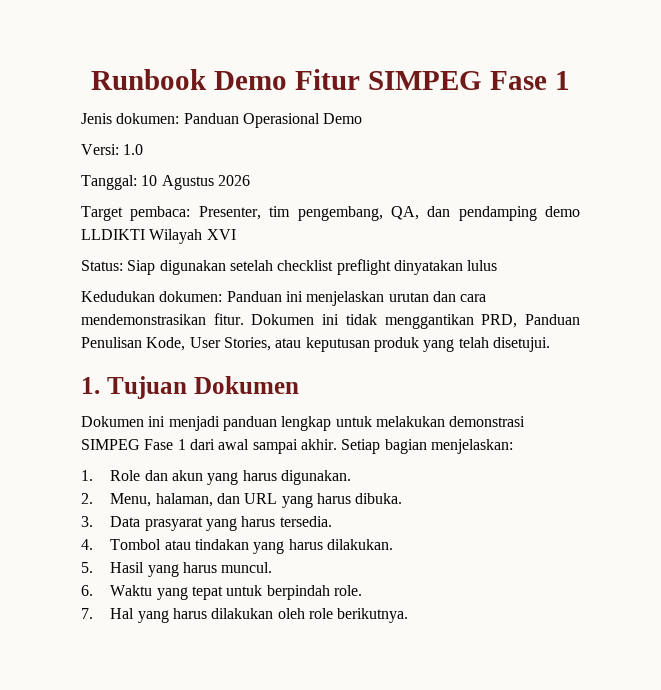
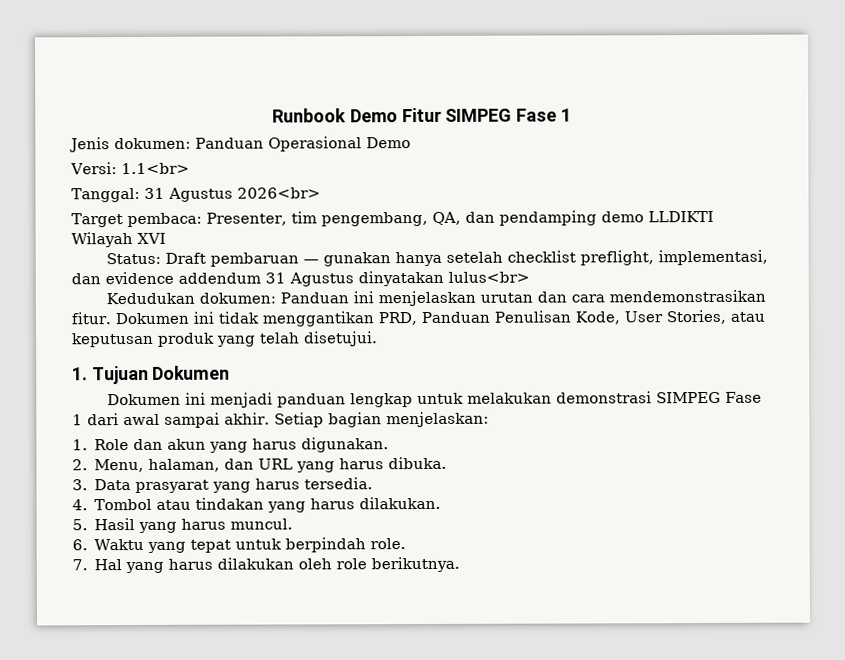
[123,144,144,155] 1.0 -> [120,162,190,175] 1.1<br>
[141,175,250,190] 10 Agustus 2026 -> [143,187,321,202] 31 Agustus 2026<br>
[127,259,498,275] Siap digunakan setelah checklist preflight dinyatakan lulus -> [164,249,768,267] [71,270,530,287] Draft pembaruan — gunakan hanya setelah checklist preflight, implementasi, dan evidence addendum 31 Agustus dinyatakan lulus<br>

